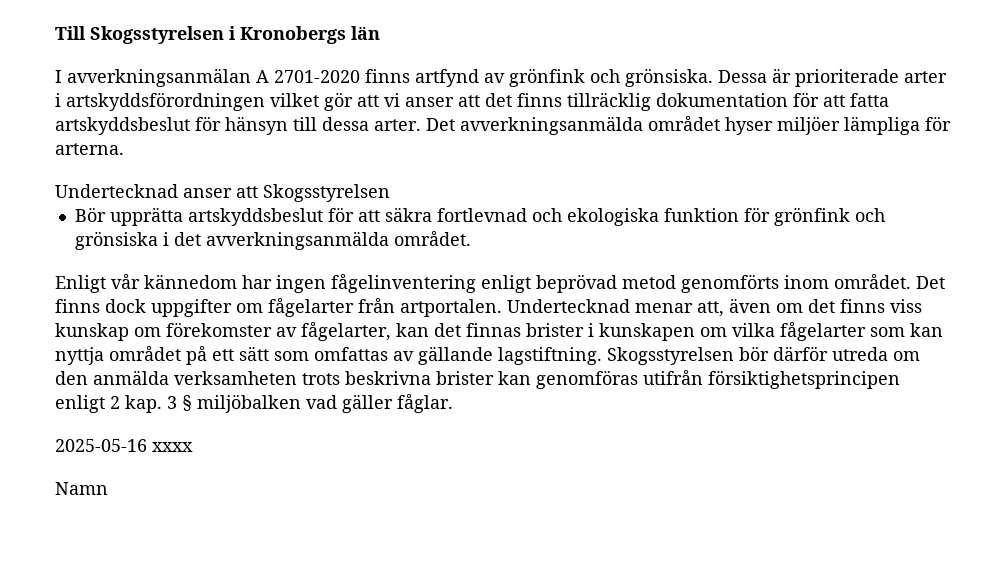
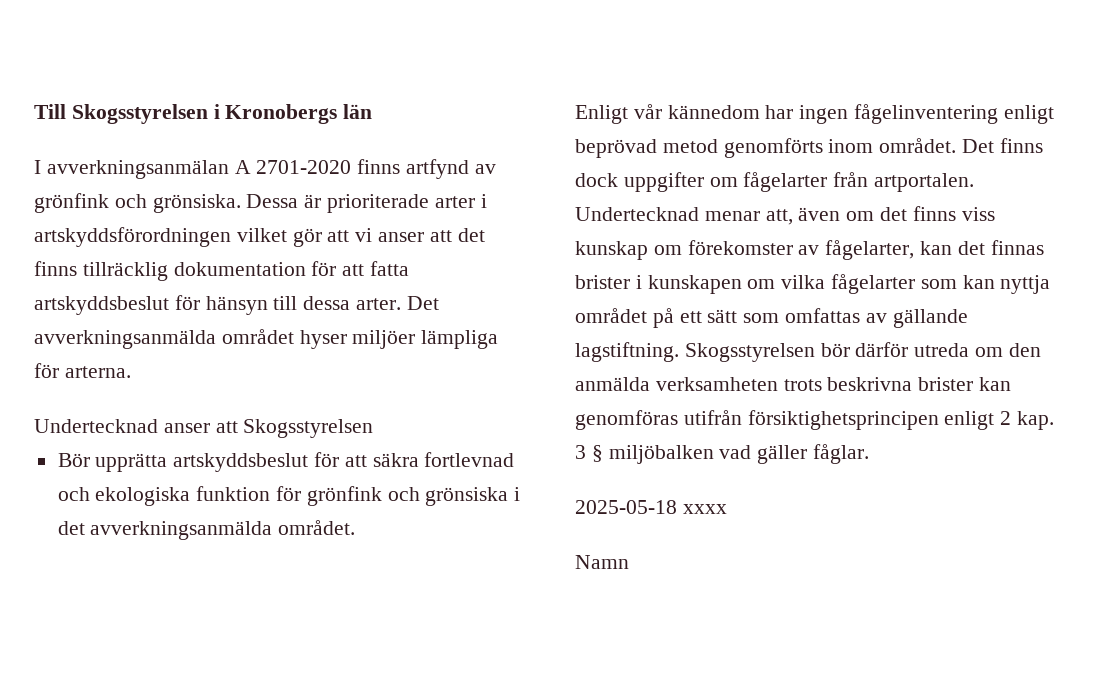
[55,439,147,452] 2025-05-16 -> [575,500,677,514] 2025-05-18

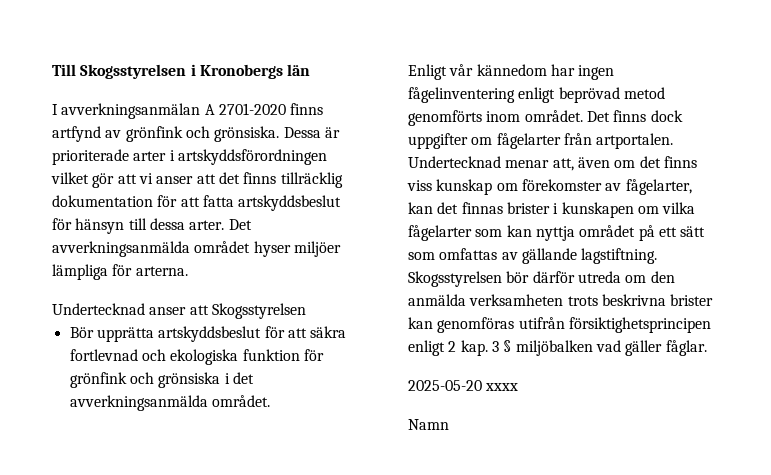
[575,500,677,514] 2025-05-18 -> [408,380,482,391] 2025-05-20

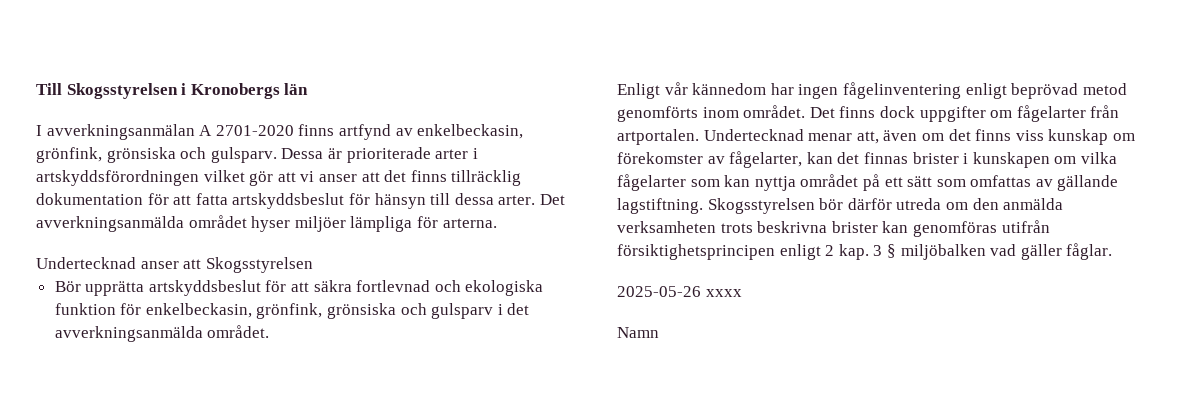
[125,126,280,142] grönfink och grönsiska. -> [417,124,524,139] [36,147,277,163] enkelbeckasin, grönfink, grönsiska och gulsparv.
[69,372,221,388] grönfink och grönsiska -> [145,303,494,319] enkelbeckasin, grönfink, grönsiska och gulsparv
[408,380,482,391] 2025-05-20 -> [617,286,701,297] 2025-05-26

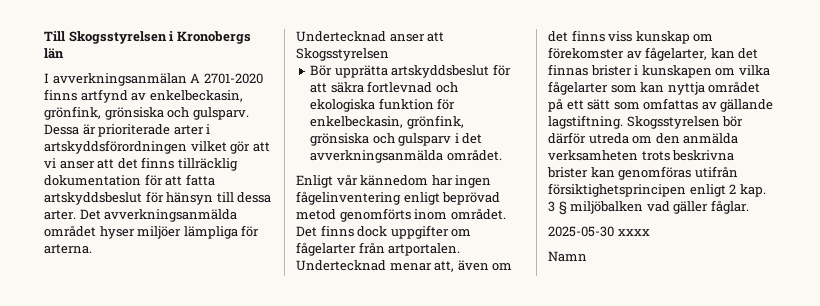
[617,286,701,297] 2025-05-26 -> [548,226,614,237] 2025-05-30

